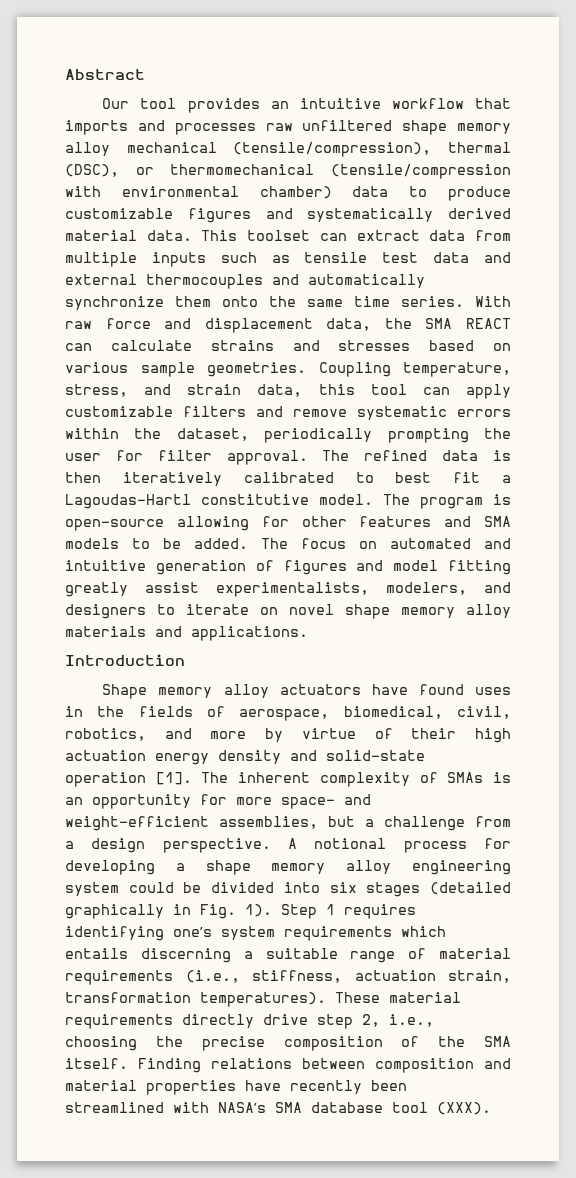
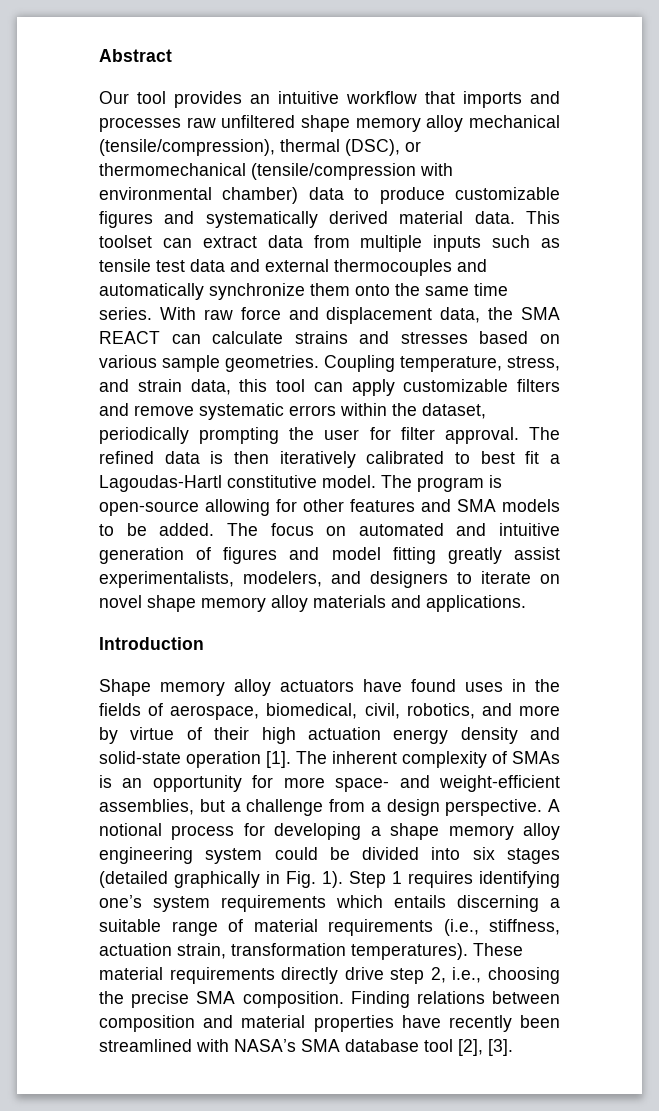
[283,1036,511,1051] [65,1058,128,1069] composition of the SMA itself. -> [196,991,344,1008] SMA composition.
[437,1102,491,1115] (XXX). -> [458,1039,513,1056] [2], [3].

